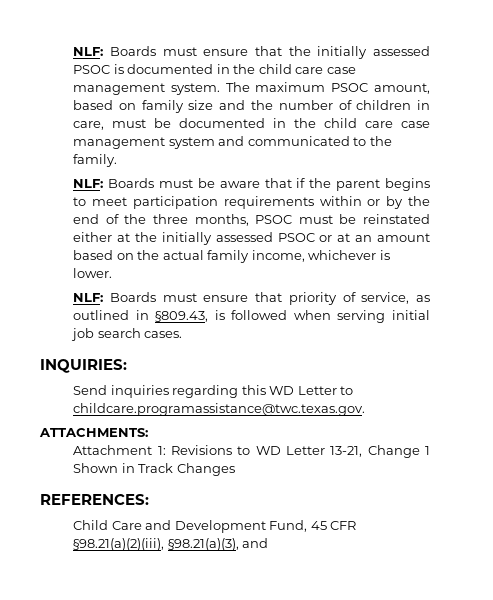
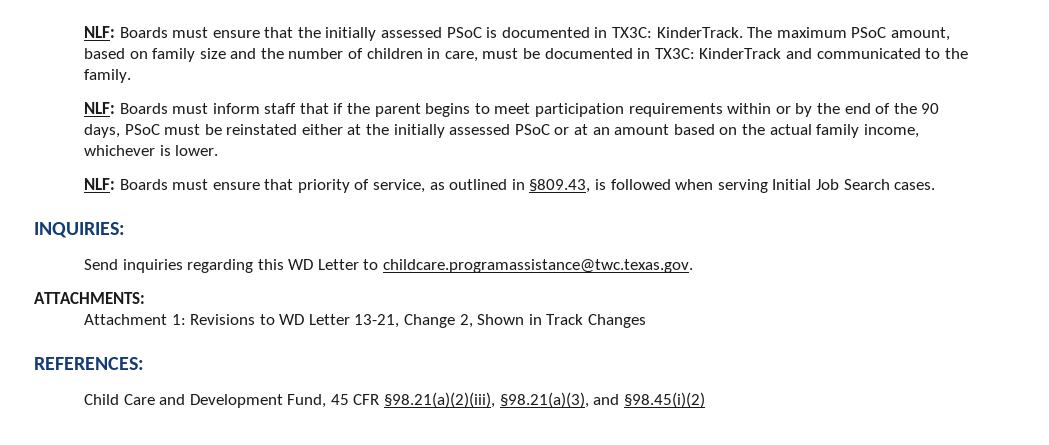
[73,65,111,74] PSOC -> [446,27,482,38] PSoC
[233,64,356,74] [73,83,220,95] the child care case management system. -> [612,27,743,38] TX3C: KinderTrack.
[331,83,369,92] PSOC -> [851,27,887,38] PSoC
[294,118,431,128] [73,137,215,149] the child care case management system -> [654,48,782,59] TX3C: KinderTrack
[197,178,260,188] be aware -> [212,103,297,114] inform staff
[153,214,293,226] three months, PSOC -> [921,103,940,114] [83,124,160,138] 90 days, PSoC
[277,233,315,242] PSOC -> [514,124,550,135] PSoC
[392,310,430,320] [71,328,141,341] initial job search -> [772,179,890,190] Initial Job Search
[425,446,431,455] 1 -> [459,314,473,328] 2,
(269, 543) none -> [623,392,705,408] §98.45(i)(2)

